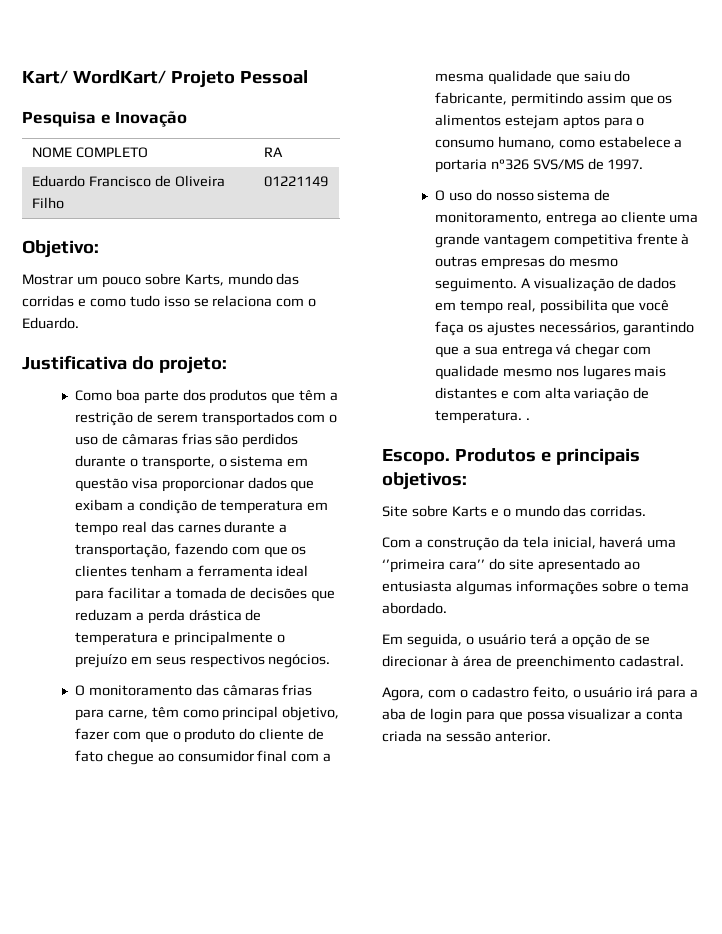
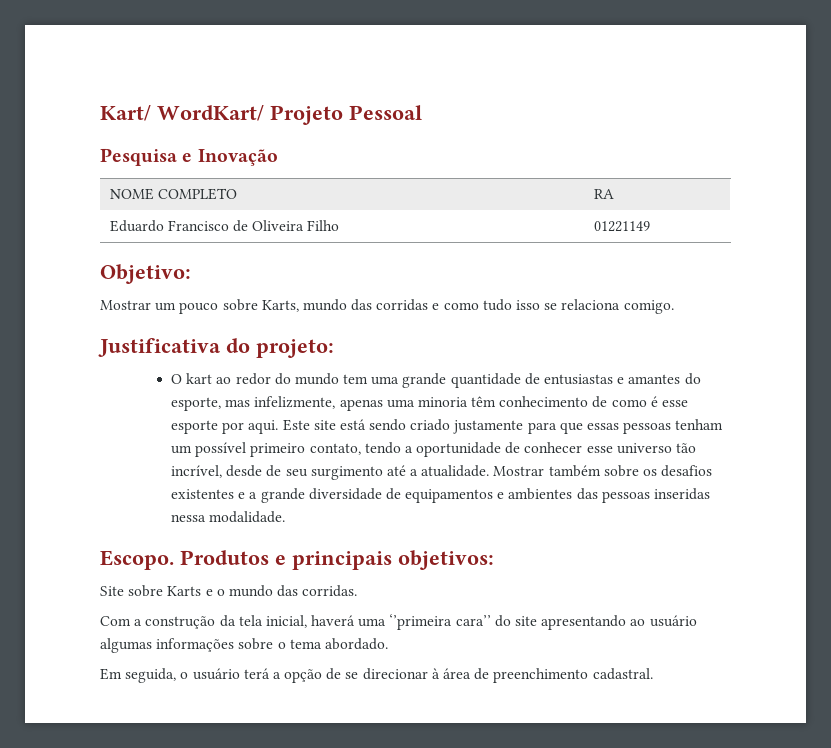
[276,298,317,307] [22,317,79,329] com o Eduardo. -> [623,300,674,314] comigo.
[74,389,339,404] [74,411,338,426] [74,433,299,448] [74,455,309,470] [74,477,315,492] [74,499,329,514] [74,521,288,536] [74,543,307,558] [74,565,309,577] [74,587,336,602] [74,609,262,624] [74,631,285,646] [74,654,331,668] [74,684,313,696] [74,706,340,721] [74,728,325,743] [74,750,332,765] [434,70,631,85] [434,92,673,107] [434,114,645,129] [434,136,683,149] [434,158,644,173] [434,189,611,201] [434,211,699,226] [434,233,690,248] [434,255,618,270] [434,277,677,292] [434,299,670,314] [434,321,695,336] [434,343,652,358] [434,365,667,380] [434,387,650,402] [434,410,530,424] Como boa parte dos produtos que têm a restrição de serem transportados com o uso de câmaras frias são perdidos durante o transporte, o sistema em questão visa proporcionar dados que exibam a condição de temperatura em tempo real das carnes durante a transportação, fazendo com que os clientes tenham a ferramenta ideal para facilitar a tomada de decisões que reduzam a perda drástica de temperatura e principalmente o prejuízo em seus respectivos negócios. // O monitoramento das câmaras frias para carne, têm como principal objetivo, fazer com que o produto do cliente de fato chegue ao consumidor final com a mesma qualidade que saiu do fabricante, permitindo assim que os alimentos estejam aptos para o consumo humano, como estabelece a portaria n°326 SVS/MS de 1997. // O uso do nosso sistema de monitoramento, entrega ao cliente uma grande vantagem competitiva frente à outras empresas do mesmo seguimento. A visualização de dados em tempo real, possibilita que você faça os ajustes necessários, garantindo que a sua entrega vá chegar com qualidade mesmo nos lugares mais distantes e com alta variação de temperatura. . -> [171,373,701,388] [171,396,689,411] [171,419,724,434] [171,442,697,457] [171,465,713,480] [171,488,711,503] [171,511,286,523] O kart ao redor do mundo tem uma grande quantidade de entusiastas e amantes do esporte, mas infelizmente, apenas uma minoria têm conhecimento de como é esse esporte por aqui. Este site está sendo criado justamente para que essas pessoas tenham um possível primeiro contato, tendo a oportunidade de conhecer esse universo tão incrível, desde de seu surgimento até a atualidade. Mostrar também sobre os desafios existentes e a grande diversidade de equipamentos e ambientes das pessoas inseridas nessa modalidade.
[537,558,640,573] [382,581,452,592] apresentado ao entusiasta -> [541,615,697,630] apresentando ao usuário
[382,686,699,701] [382,708,684,723] [382,730,551,742] // Agora, com o cadastro feito, o usuário irá para a aba de login para que possa visualizar a conta criada na sessão anterior. -> (653, 674) none

